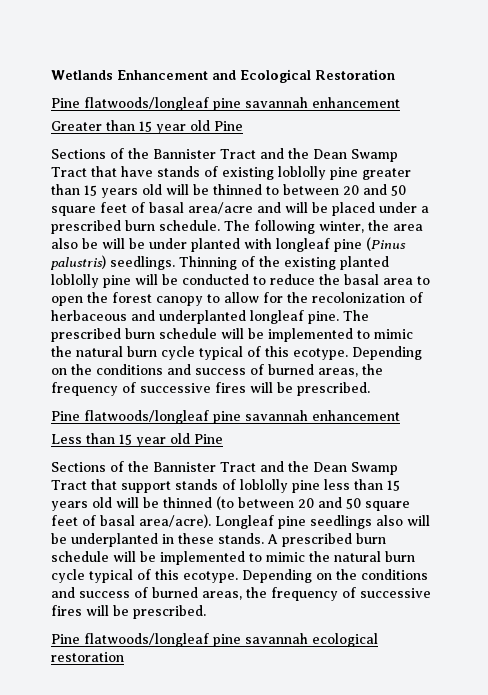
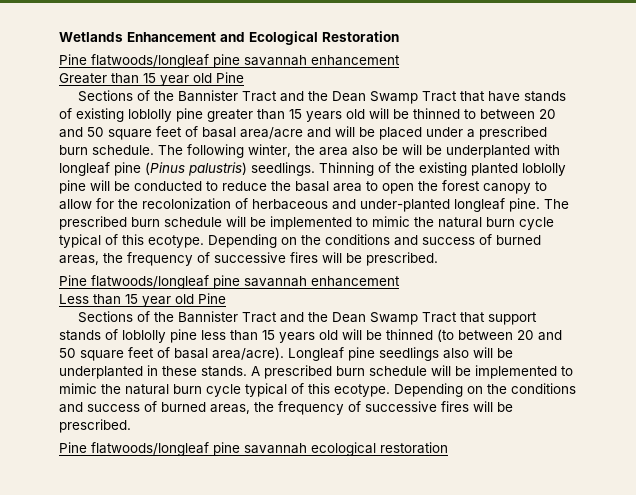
[149,238,240,252] under planted -> [446,145,530,158] underplanted
[159,310,246,324] underplanted -> [360,199,450,212] under-planted

